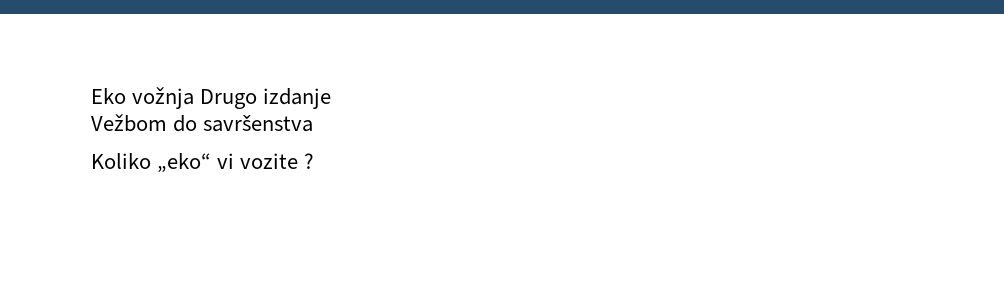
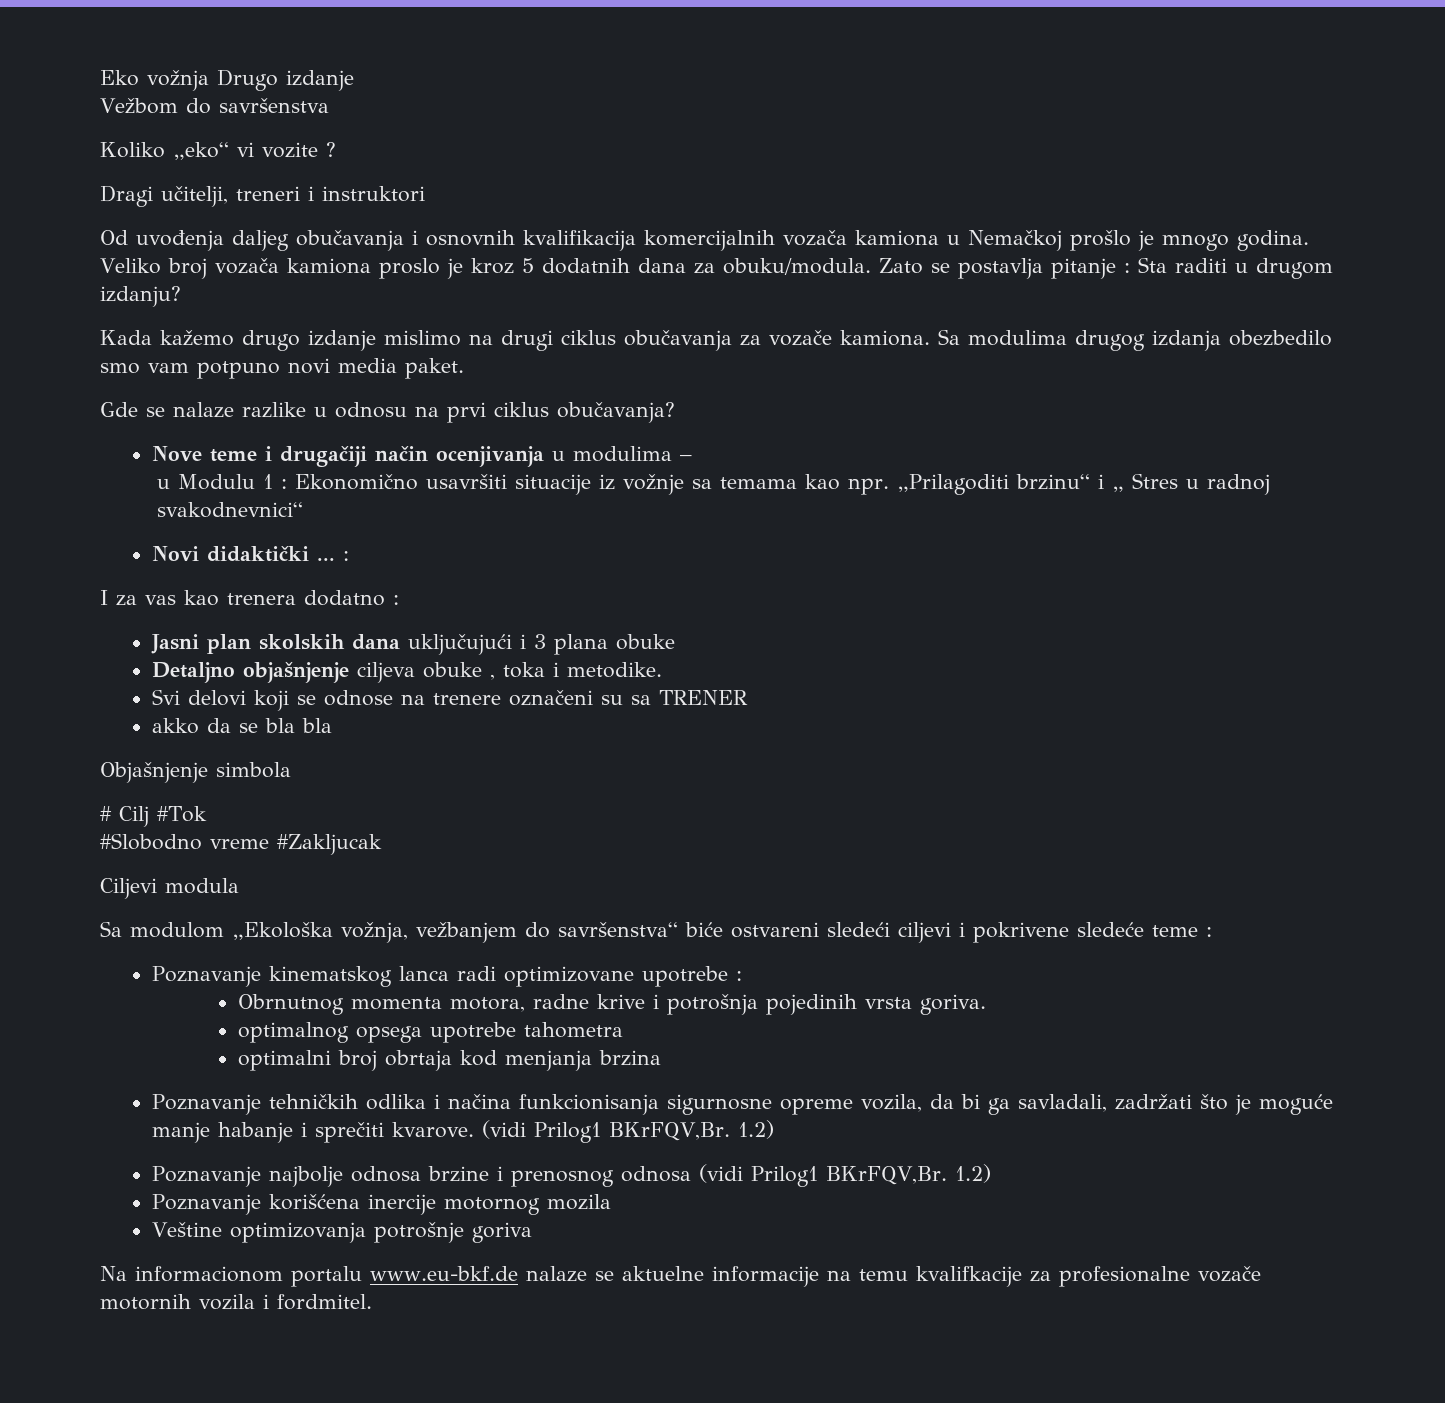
(315, 161) none -> [100,185,425,207] [100,230,1309,251] [100,257,1333,279] [100,286,181,307] [100,329,1332,351] [100,358,464,379] [100,402,675,423] [152,446,693,467] [157,473,1271,495] [157,502,304,518] [152,546,350,562] [100,590,399,606] [151,634,676,655] [152,661,663,683] [152,689,749,711] [152,718,333,734] [100,762,291,783] [100,806,207,827] [100,833,382,855] [100,878,239,899] [100,921,1212,943] [152,966,743,987] [238,994,987,1015] [238,1022,624,1043] [238,1050,662,1071] [152,1094,1334,1115] [152,1120,775,1143] [152,1164,992,1187] [152,1194,612,1215] [152,1222,533,1243] [100,1266,1261,1287] [100,1294,372,1310] // Dragi učitelji, treneri i instruktori // Od uvođenja daljeg obučavanja i osnovnih kvalifikacija komercijalnih vozača kamiona u Nemačkoj prošlo je mnogo godina. Veliko broj vozača kamiona proslo je kroz 5 dodatnih dana za obuku/modula. Zato se postavlja pitanje : Sta raditi u drugom izdanju? // Kada kažemo drugo izdanje mislimo na drugi ciklus obučavanja za vozače kamiona. Sa modulima drugog izdanja obezbedilo smo vam potpuno novi media paket. // Gde se nalaze razlike u odnosu na prvi ciklus obučavanja? // Nove teme i drugačiji način ocenjivanja u modulima – // u Modulu 1 : Ekonomično usavršiti situacije iz vožnje sa temama kao npr. „Prilagoditi brzinu“ i „ Stres u radnoj svakodnevnici“ // Novi didaktički ... : // I za vas kao trenera dodatno : // Jasni plan skolskih dana uključujući i 3 plana obuke // Detaljno objašnjenje ciljeva obuke , toka i metodike. // Svi delovi koji se odnose na trenere označeni su sa TRENER // akko da se bla bla // Objašnjenje simbola // # Cilj #Tok // #Slobodno vreme #Zakljucak // Ciljevi modula // Sa modulom „Ekološka vožnja, vežbanjem do savršenstva“ biće ostvareni sledeći ciljevi i pokrivene sledeće teme : // Poznavanje kinematskog lanca radi optimizovane upotrebe : // Obrnutnog momenta motora, radne krive i potrošnja pojedinih vrsta goriva. // optimalnog opsega upotrebe tahometra // optimalni broj obrtaja kod menjanja brzina // Poznavanje tehničkih odlika i načina funkcionisanja sigurnosne opreme vozila, da bi ga savladali, zadržati što je moguće manje habanje i sprečiti kvarove. (vidi Prilog1 BKrFQV,Br. 1.2) // Poznavanje najbolje odnosa brzine i prenosnog odnosa (vidi Prilog1 BKrFQV,Br. 1.2) // Poznavanje korišćena inercije motornog mozila // Veštine optimizovanja potrošnje goriva // Na informacionom portalu www.eu-bkf.de nalaze se aktuelne informacije na temu kvalifkacije za profesionalne vozače motornih vozila i fordmitel.

